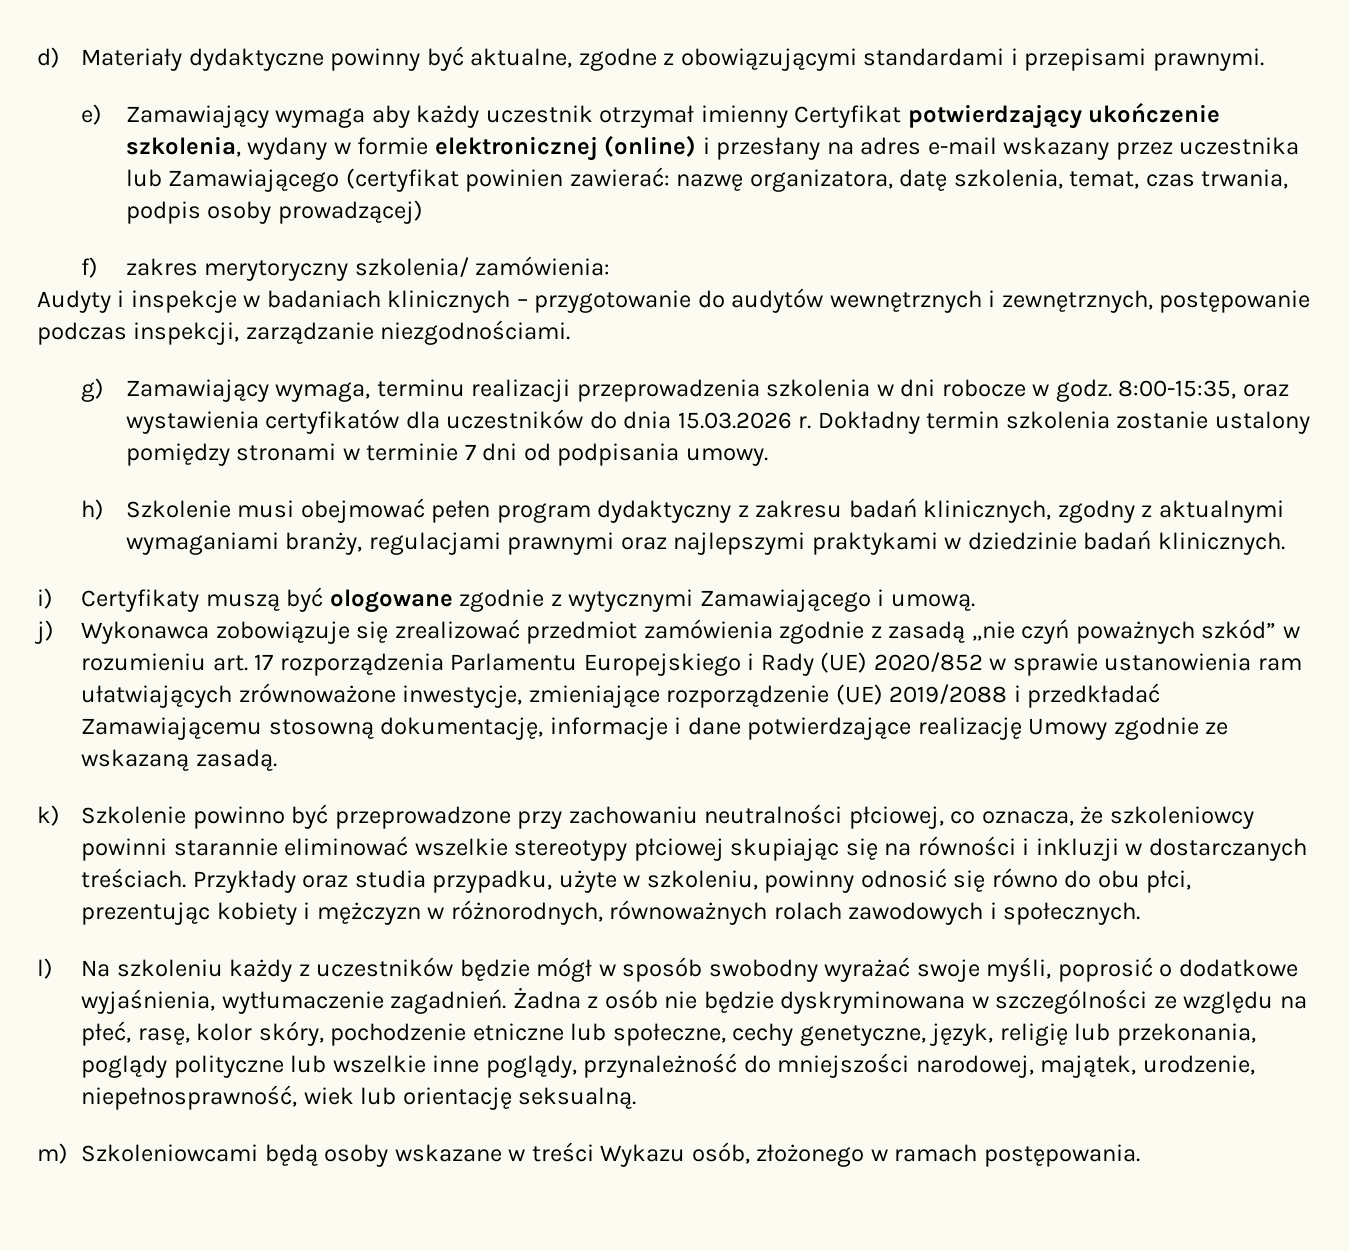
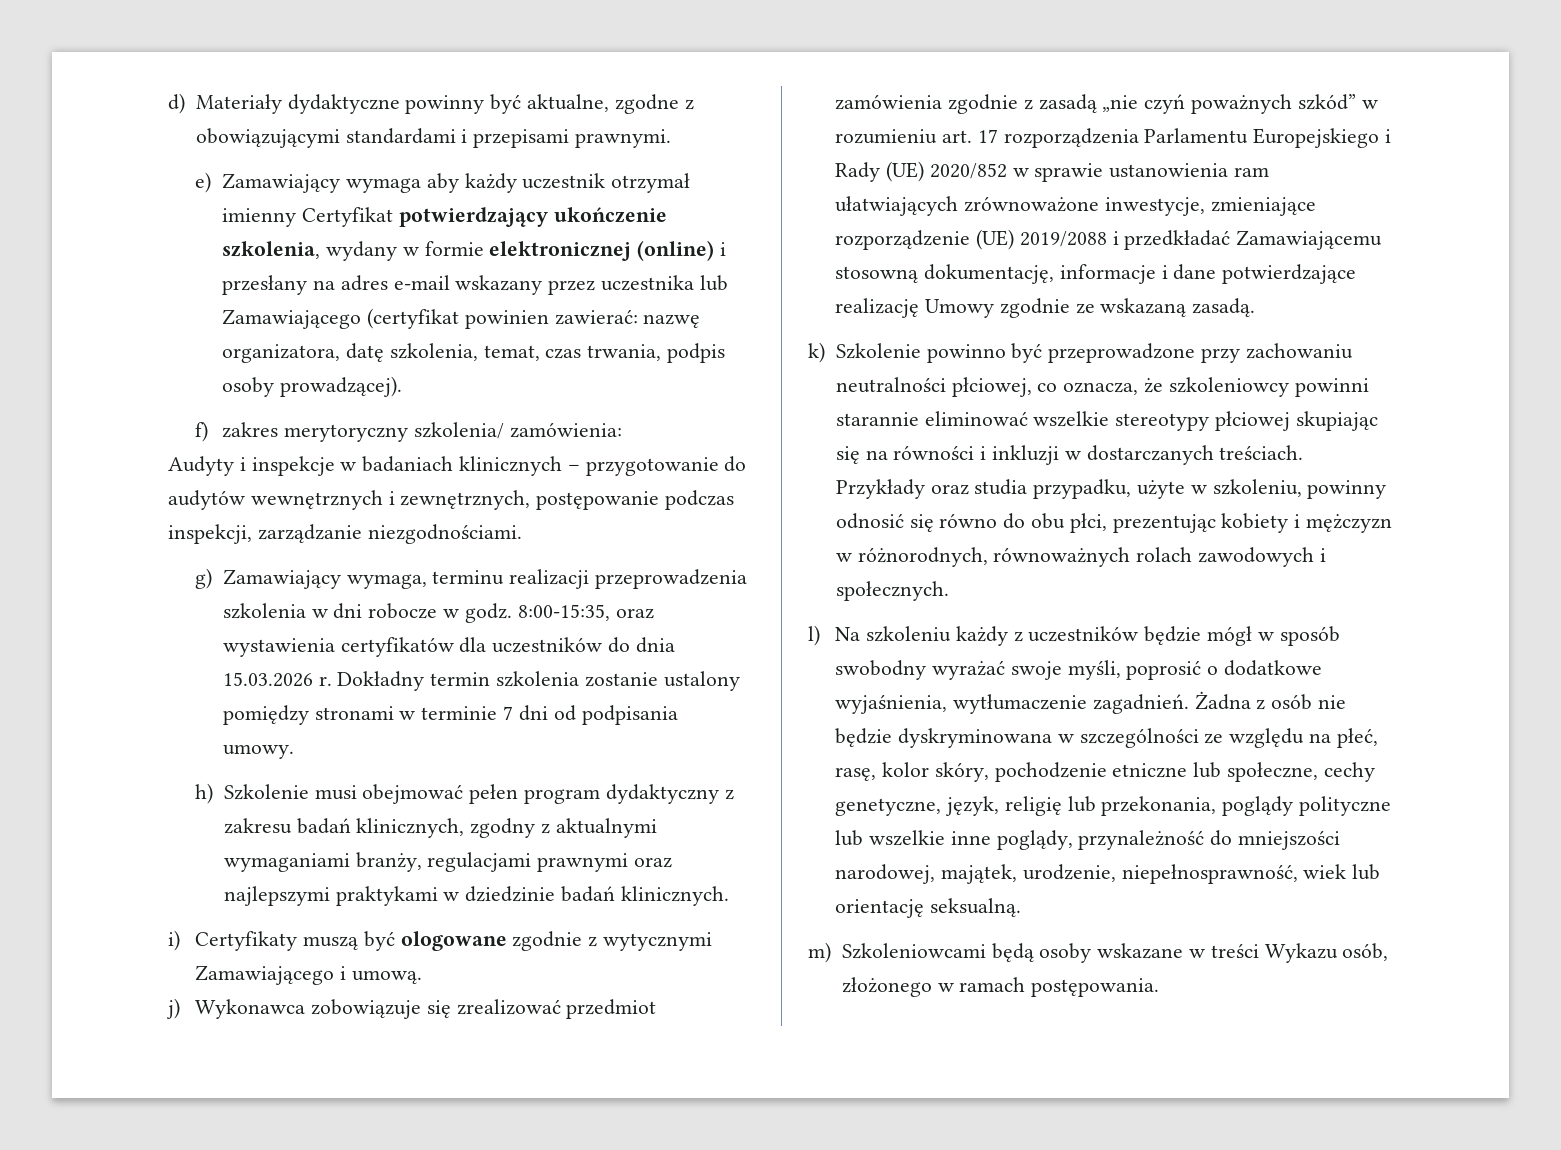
[277,200,423,224] prowadzącej) -> [280,376,403,397] prowadzącej).

